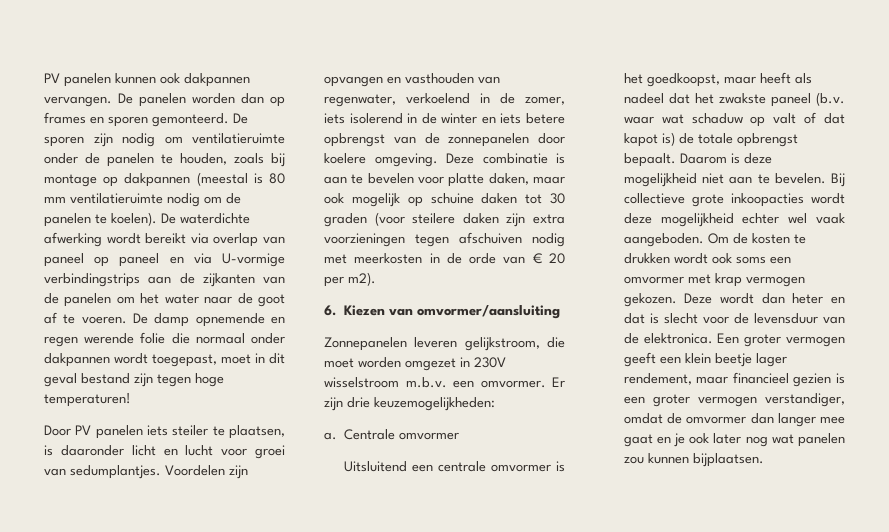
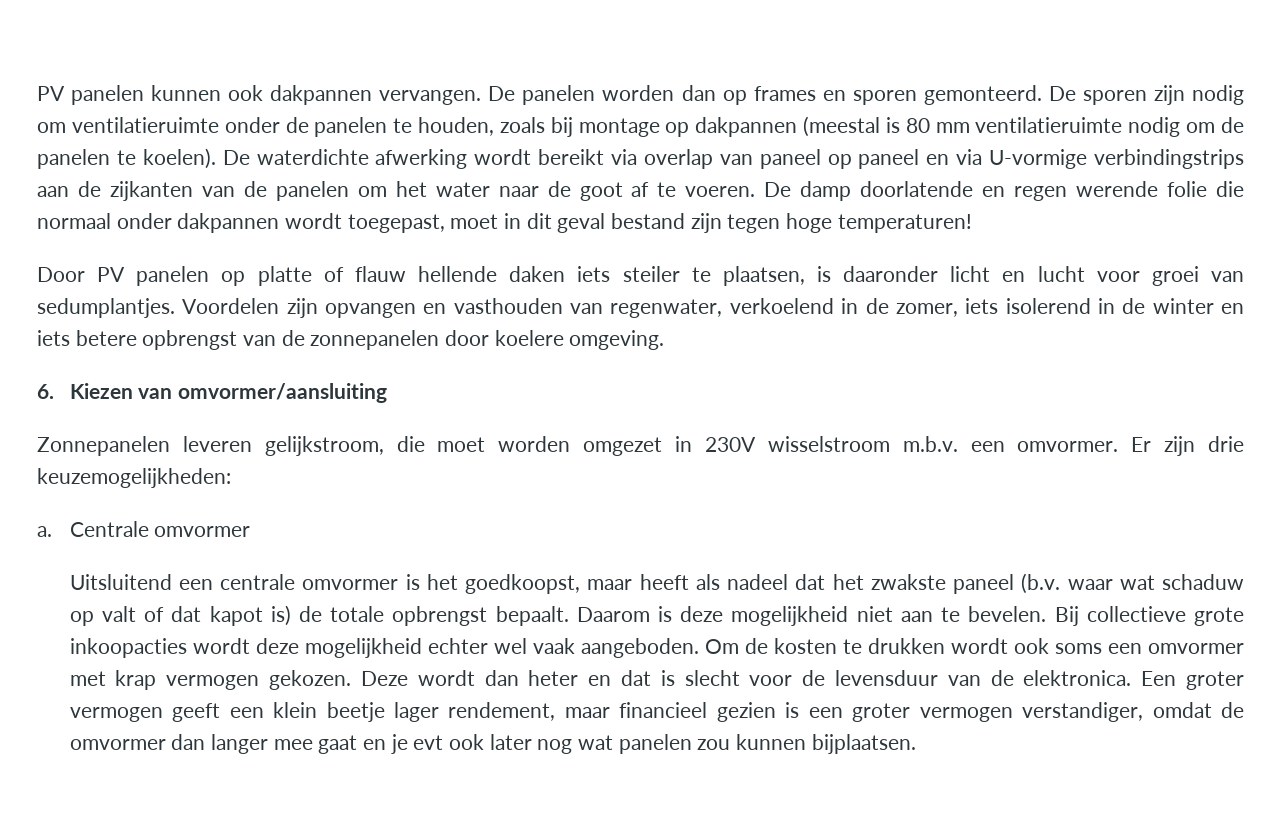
[195,313,265,327] opnemende -> [860,181,974,197] doorlatende
(143, 432) none -> [221,266,566,286] op platte of flauw hellende daken
[446,153,565,164] [324,173,565,187] [324,193,565,207] [324,212,565,227] [324,232,565,247] [324,253,565,264] [324,272,376,287] Deze combinatie is aan te bevelen voor platte daken, maar ook mogelijk op schuine daken tot 30 graden (voor steilere daken zijn extra voorzieningen tegen afschuiven nodig met meerkosten in de orde van € 20 per m2). -> (665, 340) none
(686, 440) none -> [413,735,444,750] evt

